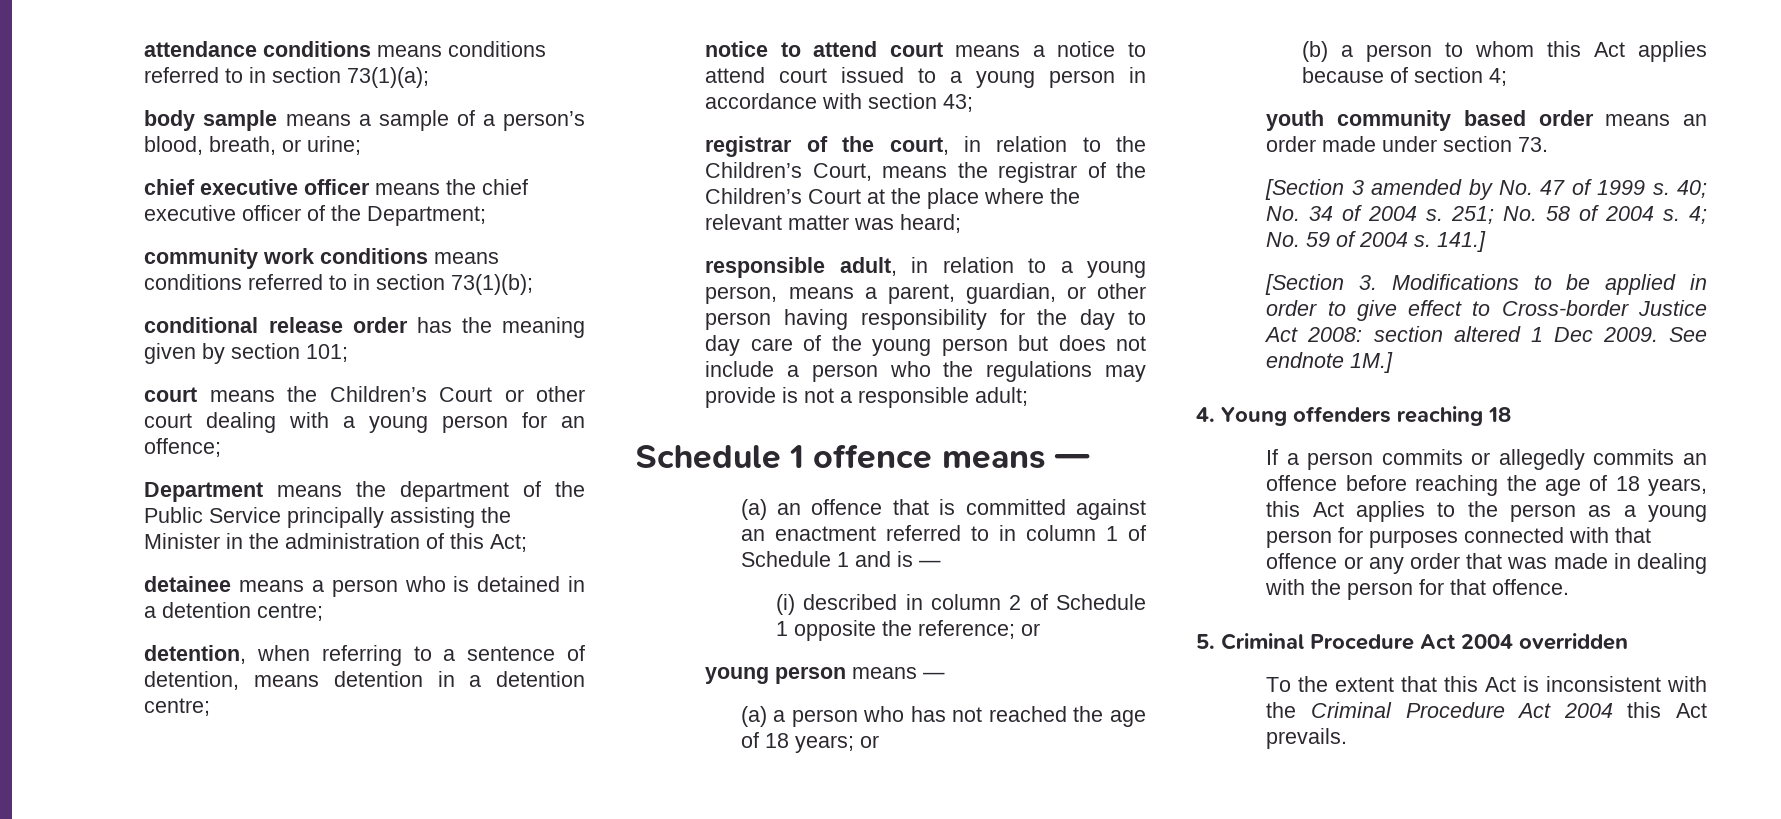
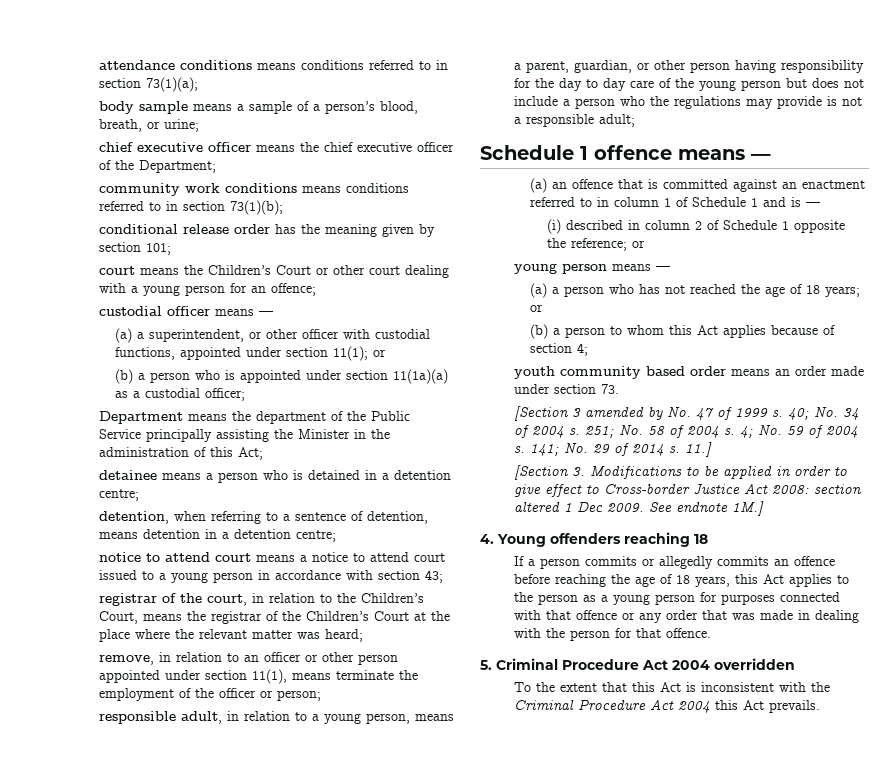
(222, 447) none -> [98,306,273,316] [115,328,431,343] [115,346,387,361] [115,369,449,384] [115,388,246,401] // custodial officer means — // (a) a superintendent, or other officer with custodial functions, appointed under section 11(1); or // (b) a person who is appointed under section 11(1a)(a) as a custodial officer;
(962, 223) none -> [98,652,398,665] [98,669,418,684] [98,688,321,701] // remove, in relation to an officer or other person appointed under section 11(1), means terminate the employment of the officer or person;
[1437,231,1487,252] 141.] -> [529,442,712,457] 141; No. 29 of 2014 s. 11.]

